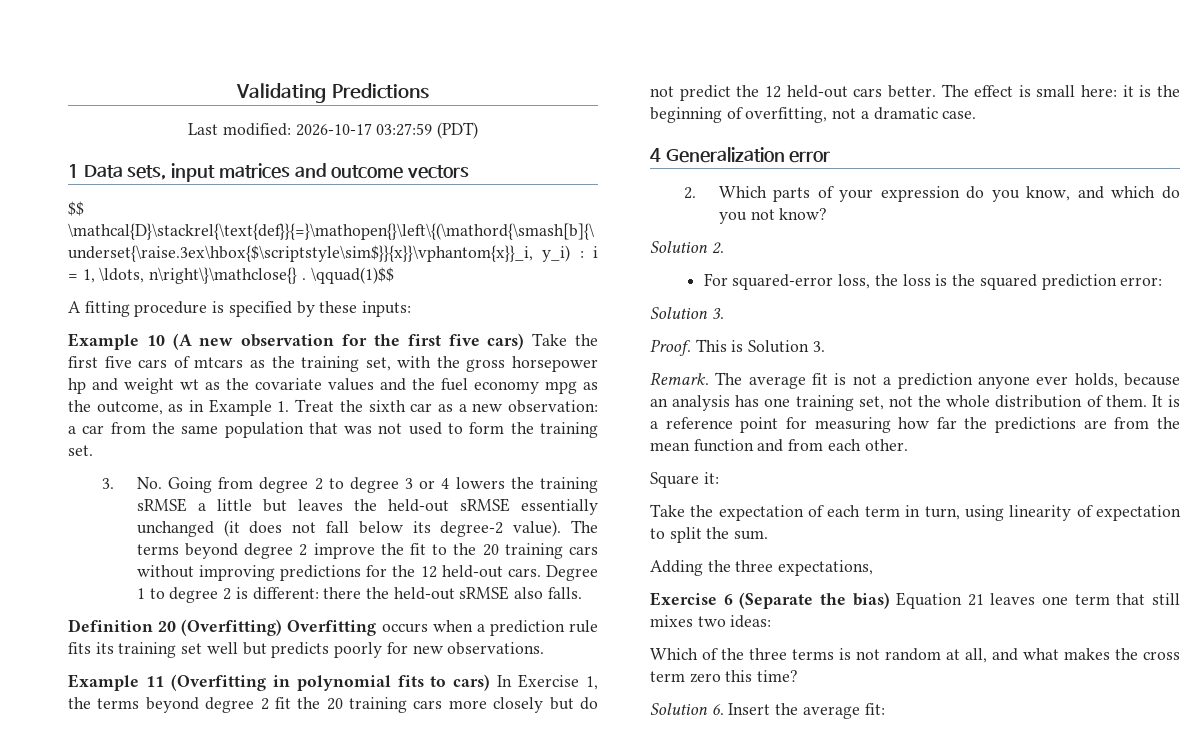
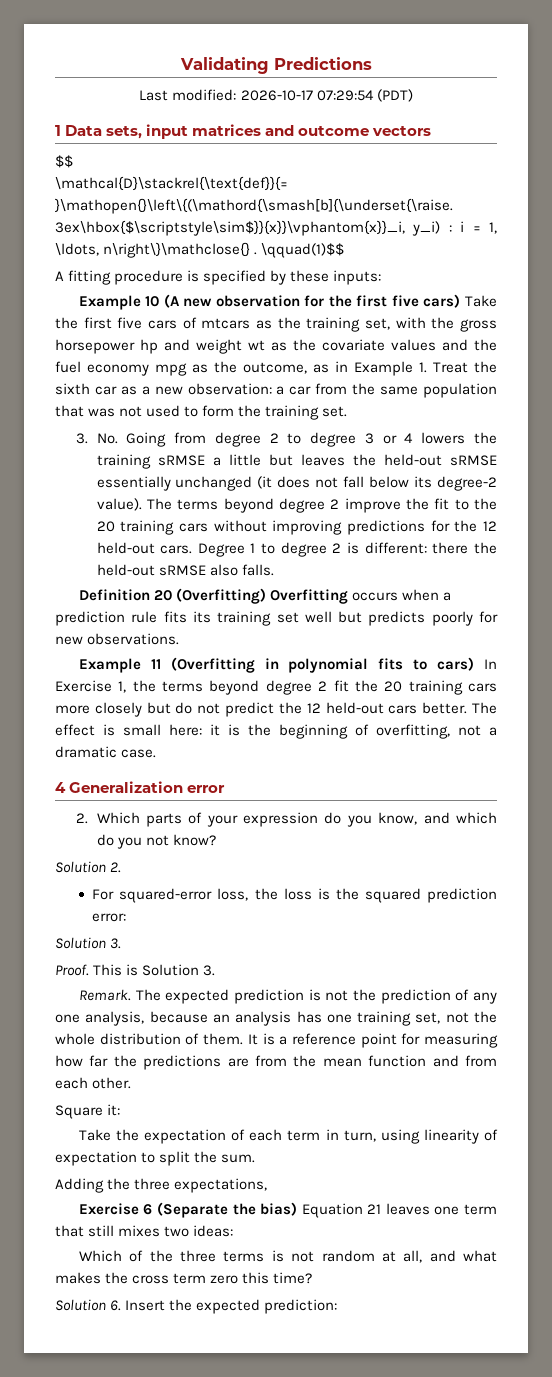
[376,123,433,136] 03:27:59 -> [316,90,374,101] 07:29:54
[748,373,1118,389] average fit is not a prediction anyone ever holds, -> [165,989,498,1004] [55,1011,145,1026] expected prediction is not the prediction of any one analysis,
[802,703,885,719] average fit: -> [196,1299,338,1314] expected prediction:

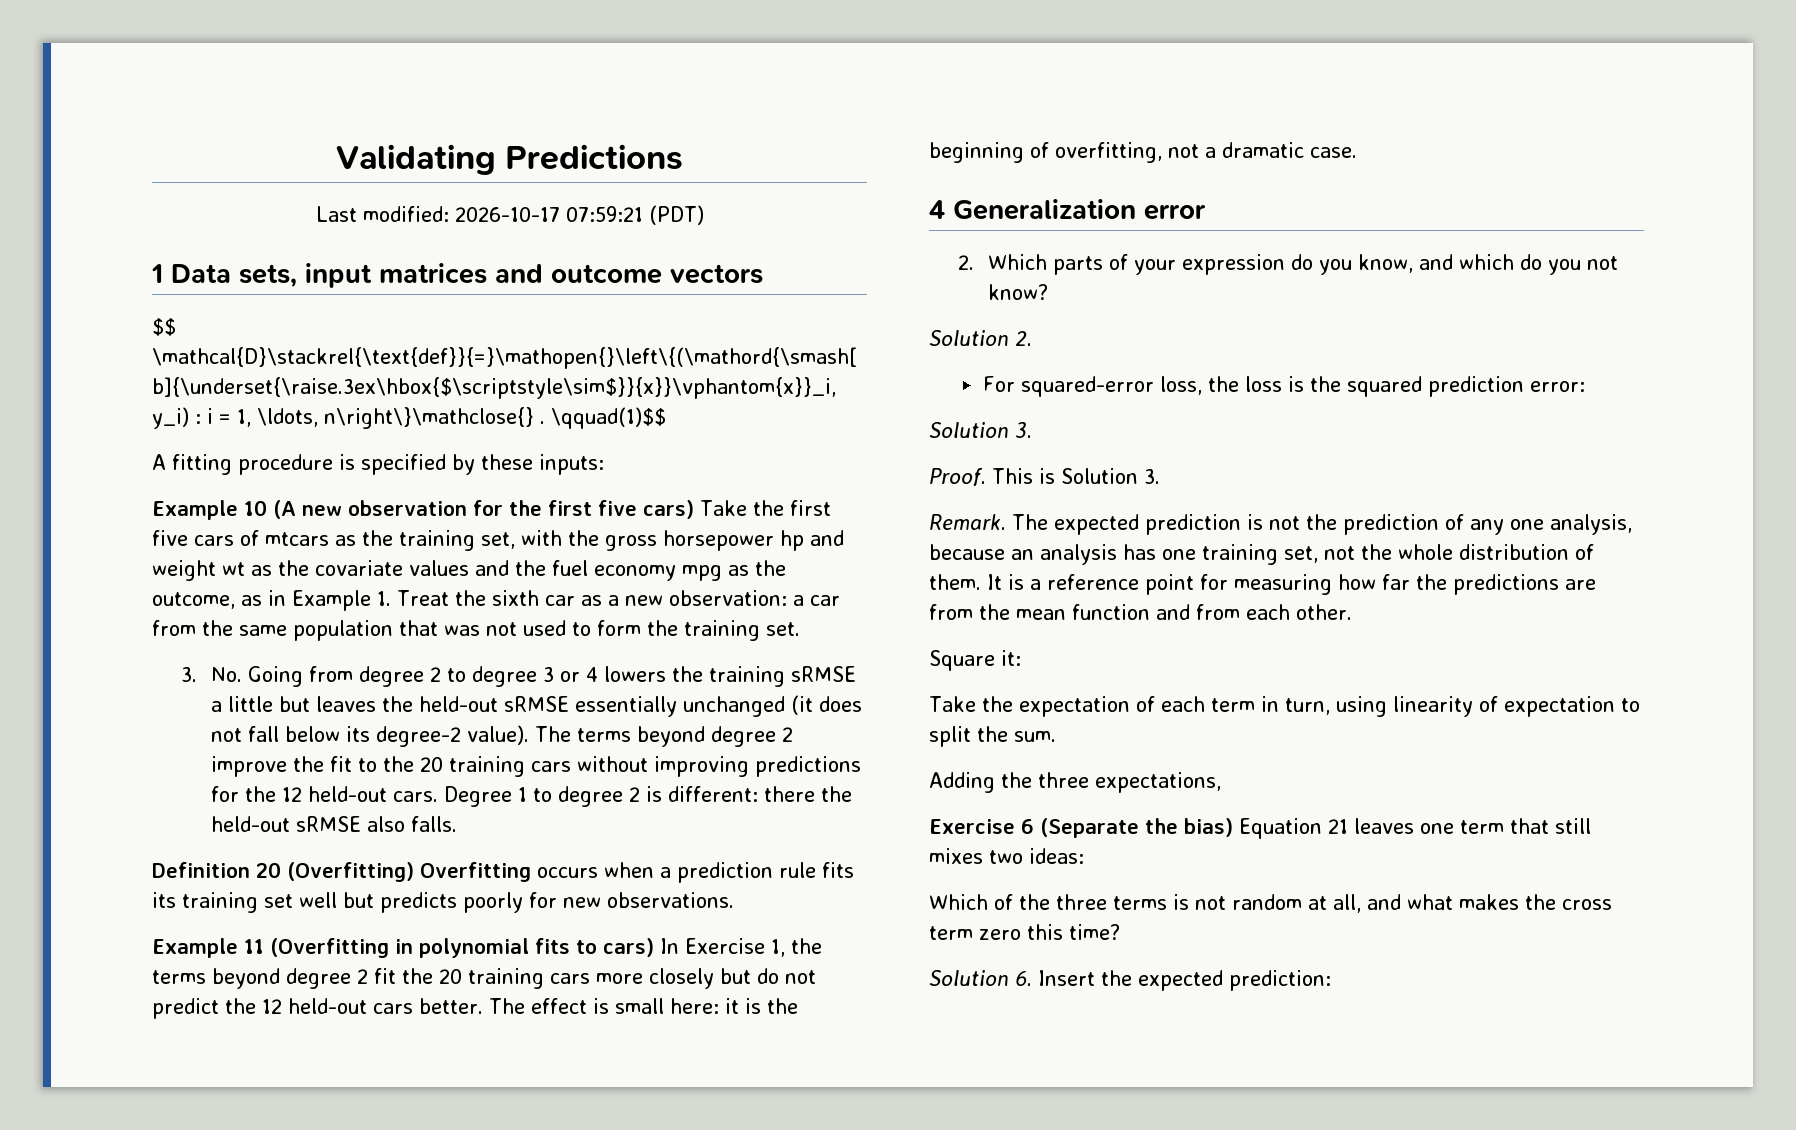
[316,90,374,101] 07:29:54 -> [565,206,643,222] 07:59:21

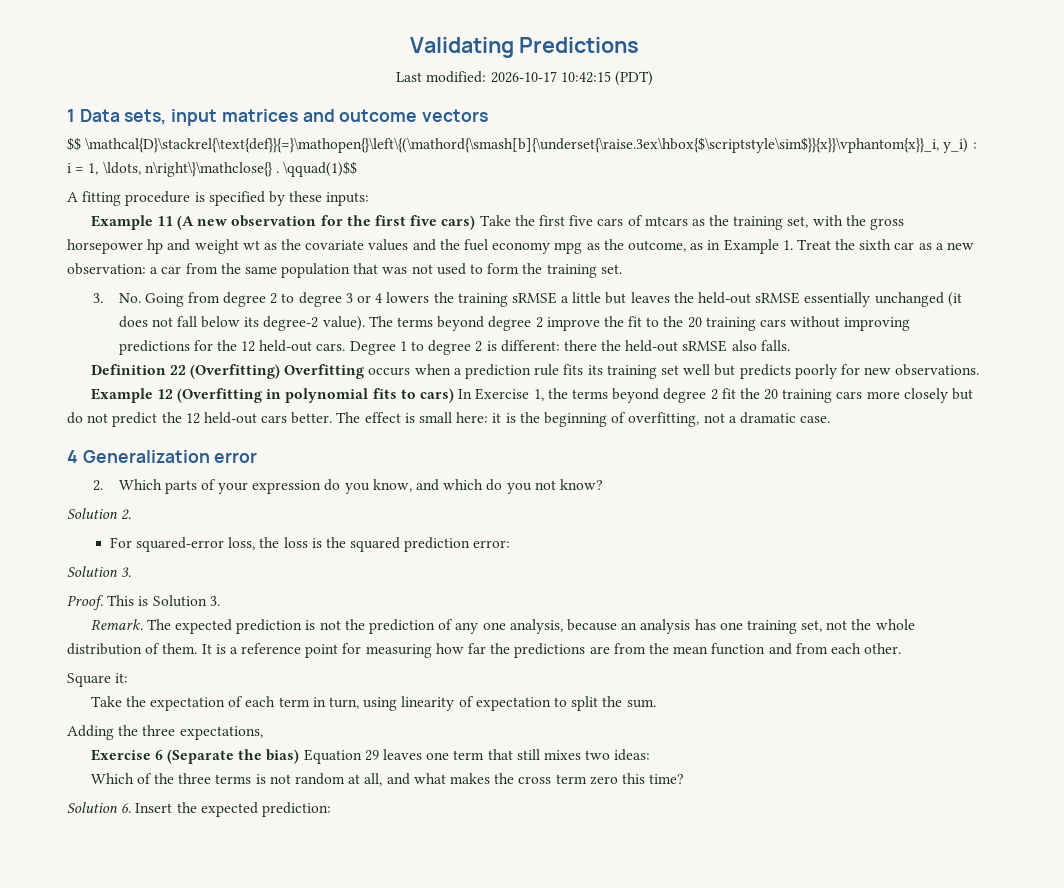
[565,206,643,222] 07:59:21 -> [560,71,611,83] 10:42:15
[244,500,267,516] 10 -> [156,216,173,226] 11
[256,862,281,878] 20 -> [169,365,186,375] 22
[244,939,264,954] 11 -> [156,389,173,399] 12
[1328,819,1348,834] 21 -> [364,750,379,761] 29

